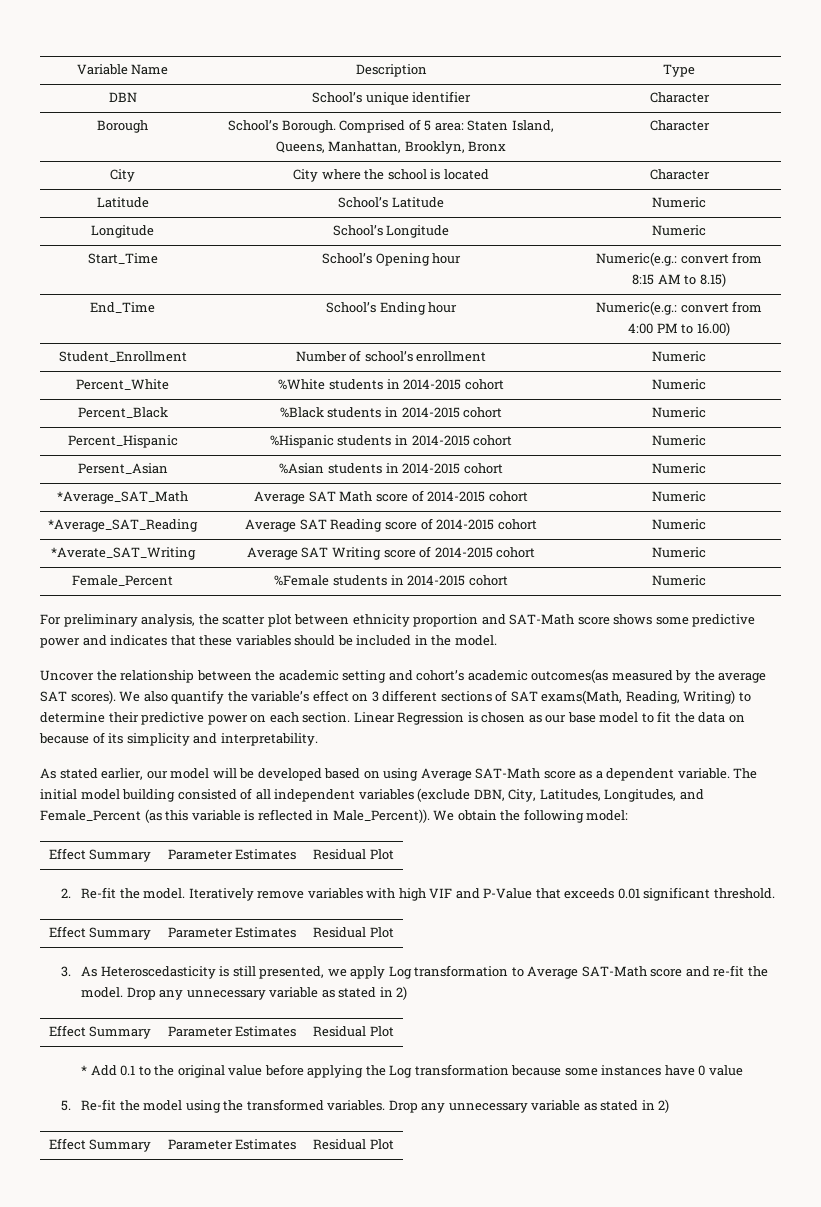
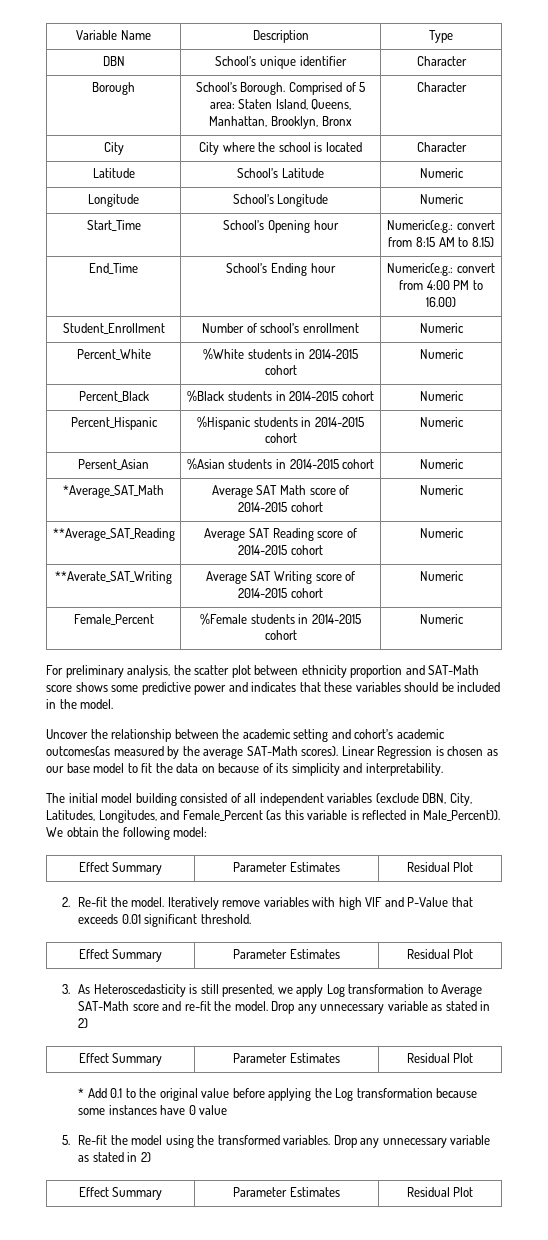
[48,519,198,532] *Average_SAT_Reading -> [52,528,175,541] **Average_SAT_Reading
[50,547,196,560] *Averate_SAT_Writing -> [55,571,172,584] **Averate_SAT_Writing
[40,690,751,704] [40,712,351,725] SAT scores). We also quantify the variable’s effect on 3 different sections of SAT exams(Math, Reading, Writing) to determine their predictive power on each section. -> [246,746,339,756] SAT-Math scores).
[40,768,730,781] As stated earlier, our model will be developed based on using Average SAT-Math score as a dependent variable. -> (443, 769) none

